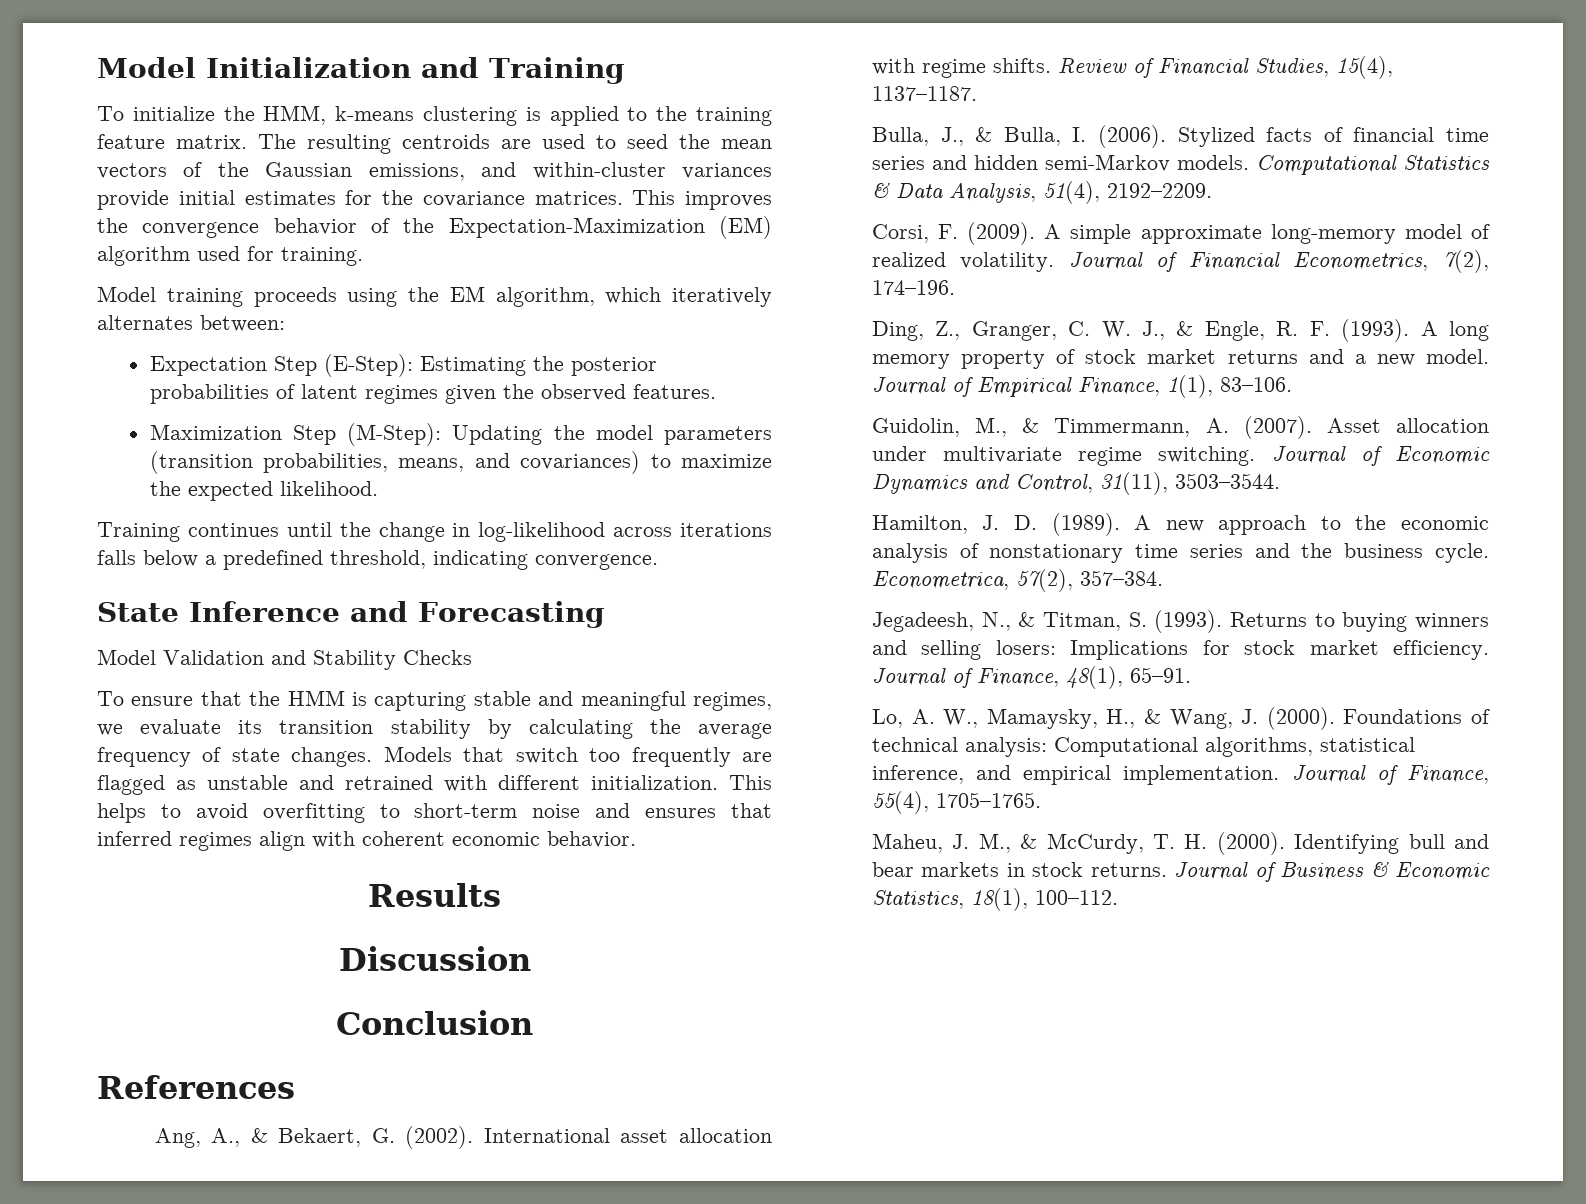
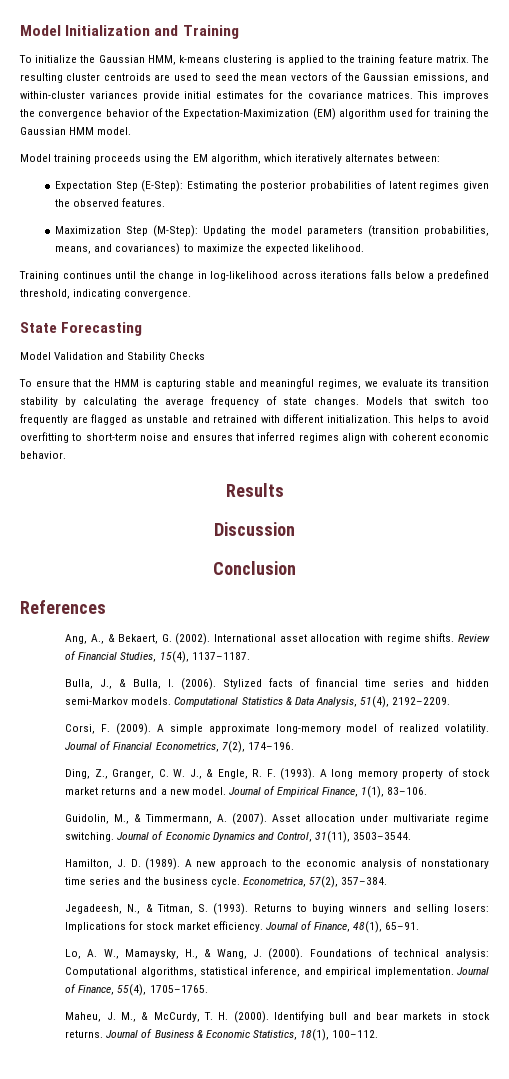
(255, 113) none -> [98,55,145,63] Gaussian
(391, 144) none -> [66,73,101,81] cluster
[281,247,363,266] training. -> [433,109,489,119] [20,127,132,135] training the Gaussian HMM model.
[189,601,408,622] Inference and -> (57, 327) none

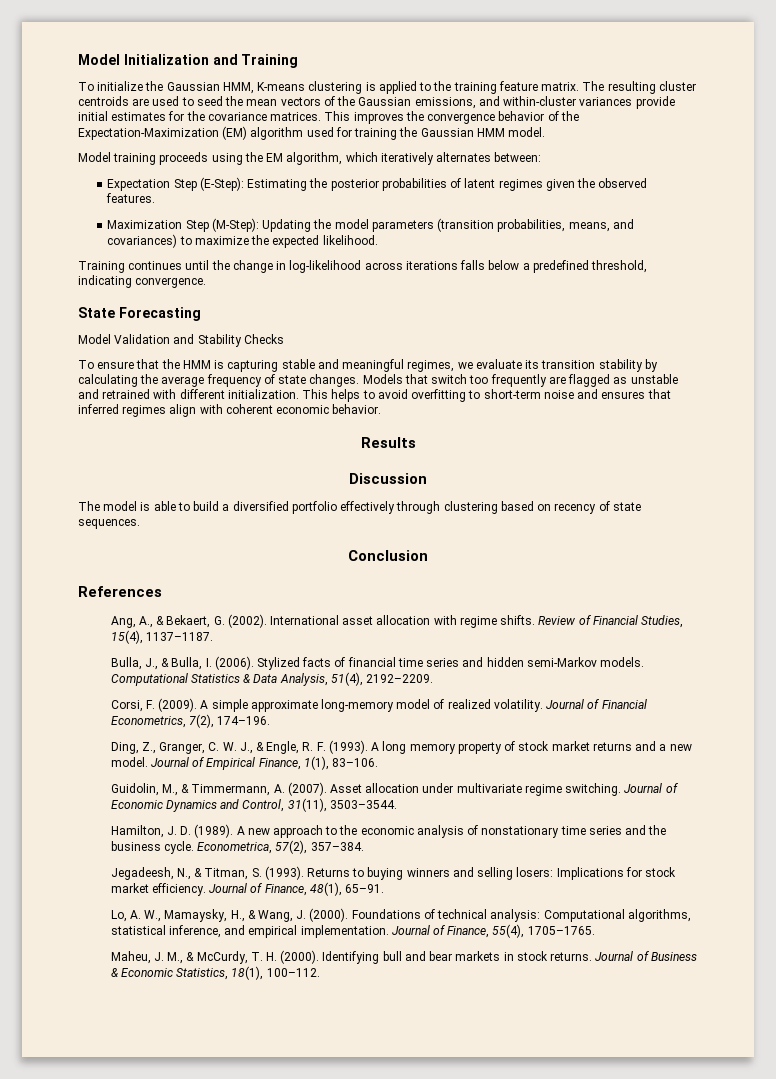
[179,55,221,63] k-means -> [257,82,306,91] K-means
(295, 529) none -> [78,501,641,514] [78,519,140,529] // The model is able to build a diversified portfolio effectively through clustering based on recency of state sequences.

